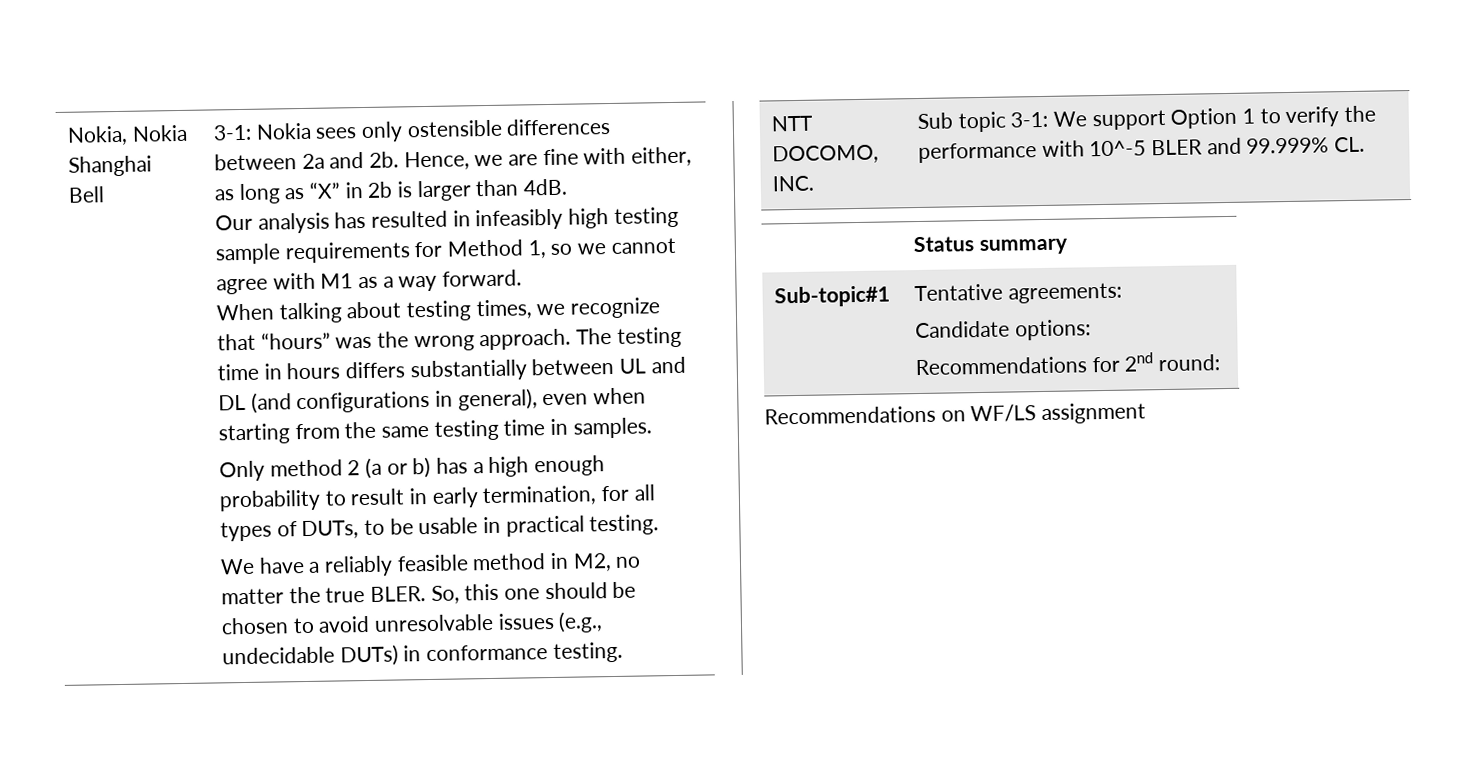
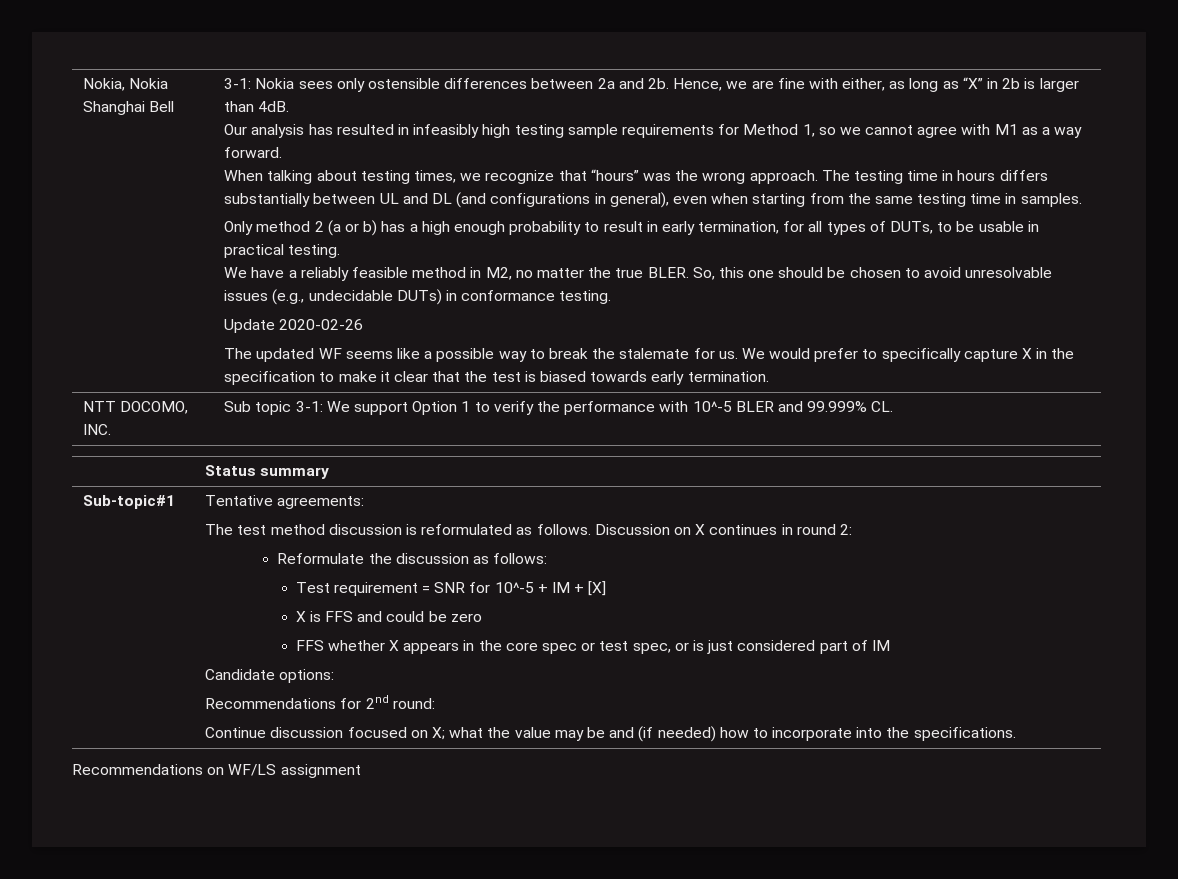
(623, 652) none -> [224,319,364,333] [224,348,1075,362] [224,371,769,385] // Update 2020-02-26 // The updated WF seems like a possible way to break the stalemate for us. We would prefer to specifically capture X in the specification to make it clear that the test is biased towards early termination.
(1122, 293) none -> [205,524,852,535] [277,553,548,564] [295,581,607,596] [295,611,482,622] [295,640,890,654] // The test method discussion is reformulated as follows. Discussion on X continues in round 2: // Reformulate the discussion as follows: // Test requirement = SNR for 10^-5 + IM + [X] // X is FFS and could be zero // FFS whether X appears in the core spec or test spec, or is just considered part of IM
(1221, 363) none -> [205,726,1016,742] // Continue discussion focused on X; what the value may be and (if needed) how to incorporate into the specifications.

